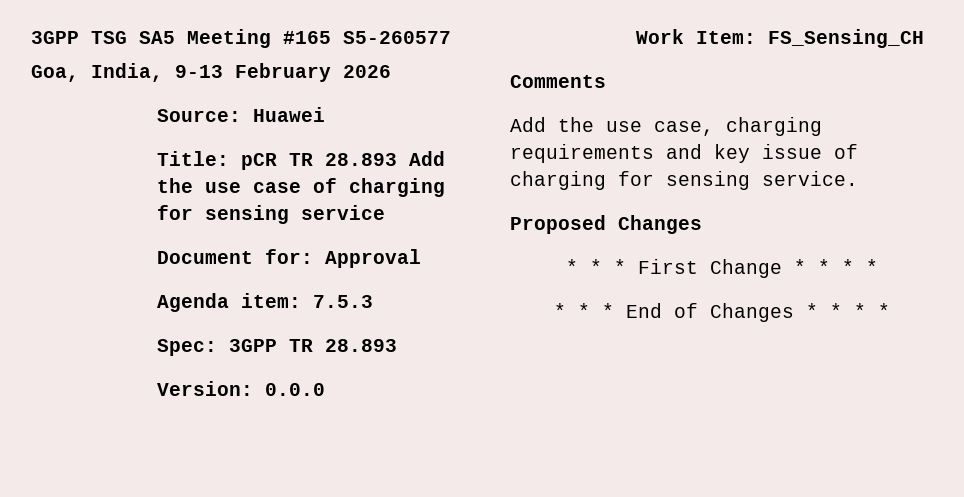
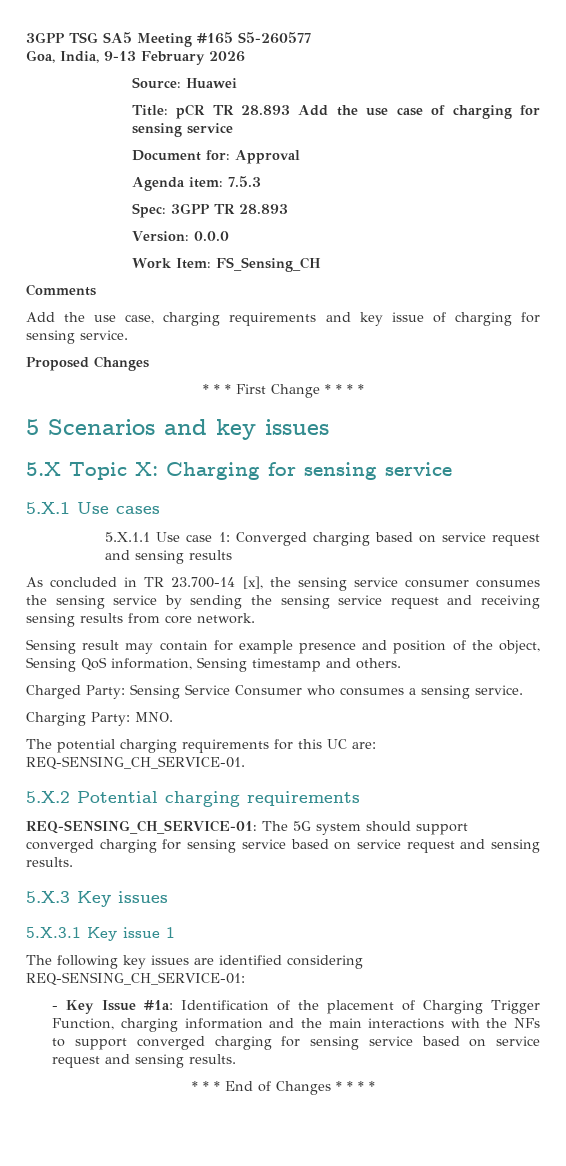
(878, 266) none -> [26,419,329,440] [26,462,452,480] [26,502,160,514] [105,532,540,546] [105,550,233,564] [26,576,540,591] [26,595,540,609] [26,613,255,627] [26,639,540,654] [26,657,401,672] [26,684,523,699] [26,712,173,726] [26,739,376,753] [26,756,245,770] [26,791,360,807] [26,820,468,835] [26,839,540,853] [26,857,73,867] [26,891,168,907] [26,927,175,941] [26,955,363,969] [26,972,245,986] [52,1000,541,1014] [52,1018,540,1032] [52,1036,541,1050] [52,1054,237,1068] // 5 Scenarios and key issues // 5.X Topic X: Charging for sensing service // 5.X.1 Use cases // 5.X.1.1 Use case 1: Converged charging based on service request and sensing results // As concluded in TR 23.700-14 [x], the sensing service consumer consumes the sensing service by sending the sensing service request and receiving sensing results from core network. // Sensing result may contain for example presence and position of the object, Sensing QoS information, Sensing timestamp and others. // Charged Party: Sensing Service Consumer who consumes a sensing service. // Charging Party: MNO. // The potential charging requirements for this UC are: REQ-SENSING_CH_SERVICE-01. // 5.X.2 Potential charging requirements // REQ-SENSING_CH_SERVICE-01: The 5G system should support converged charging for sensing service based on service request and sensing results. // 5.X.3 Key issues // 5.X.3.1 Key issue 1 // The following key issues are identified considering REQ-SENSING_CH_SERVICE-01: // - Key Issue #1a: Identification of the placement of Charging Trigger Function, charging information and the main interactions with the NFs to support converged charging for sensing service based on service request and sensing results.

